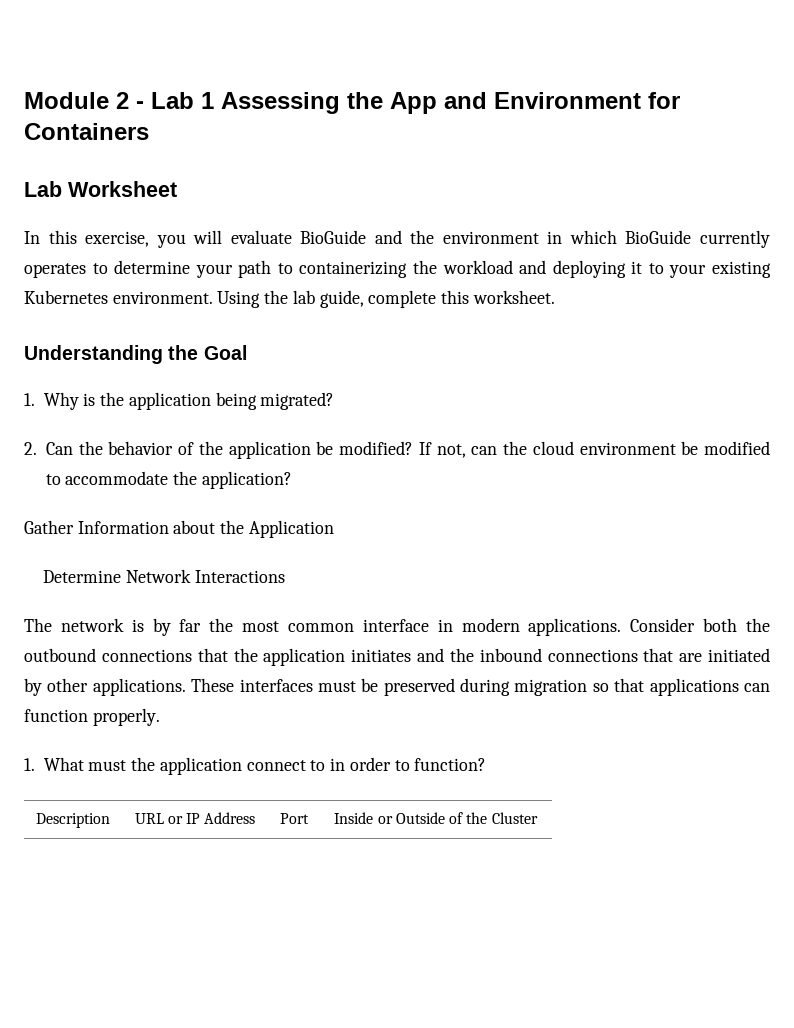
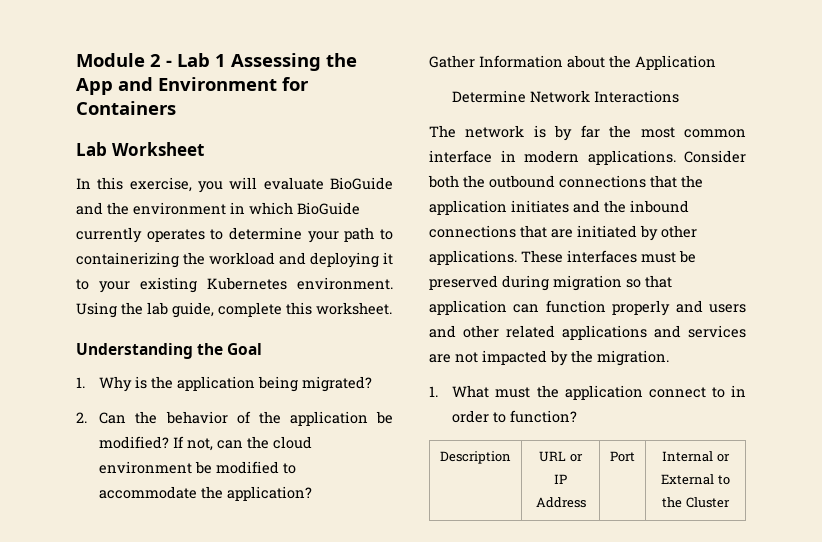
[649,678,739,696] applications -> [429,300,507,315] application
[92,708,160,726] properly. -> [612,300,746,316] [429,325,746,340] [429,350,669,366] properly and users and other related applications and services are not impacted by the migration.
[334,812,464,824] Inside or Outside of -> [662,451,730,462] [661,474,730,485] Internal or External to

